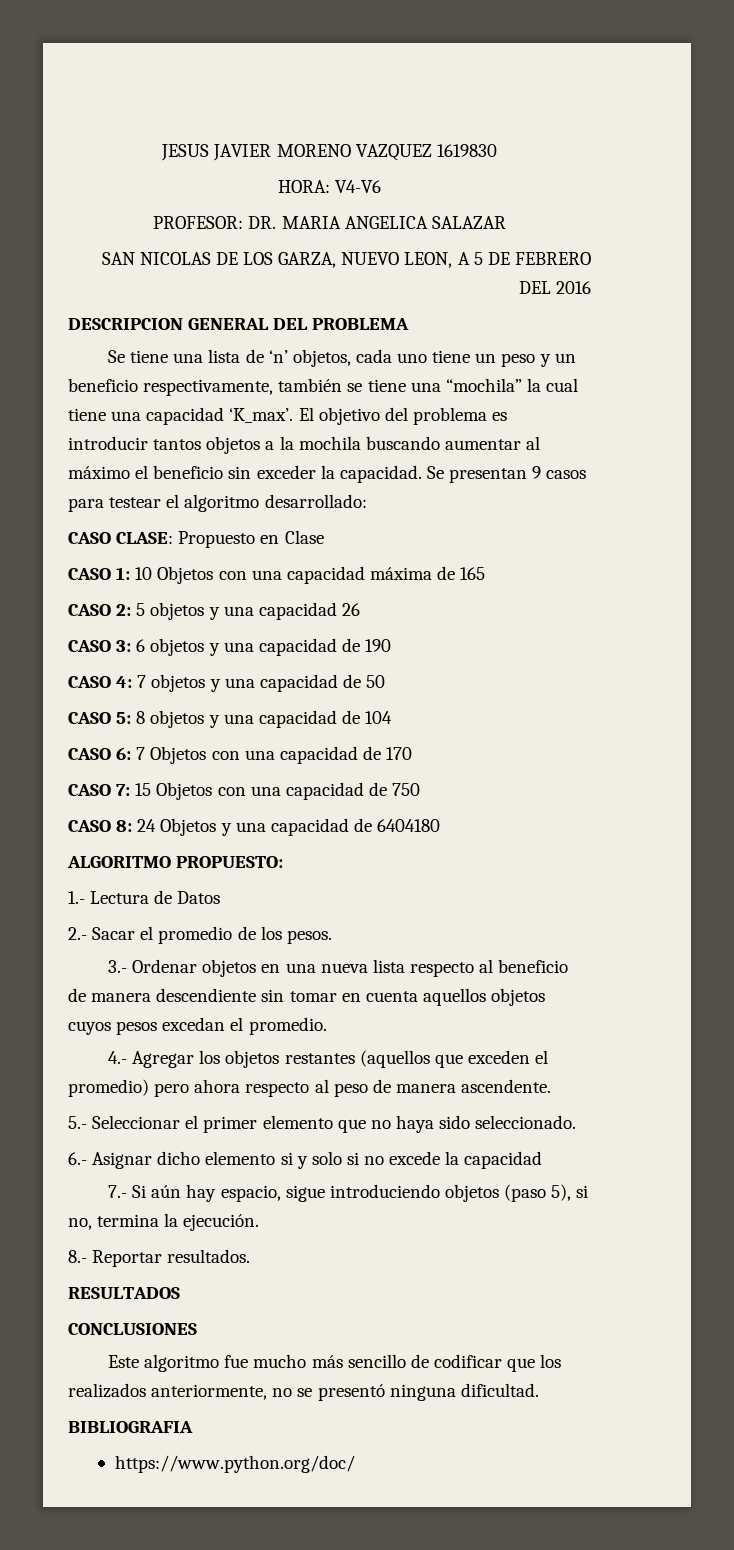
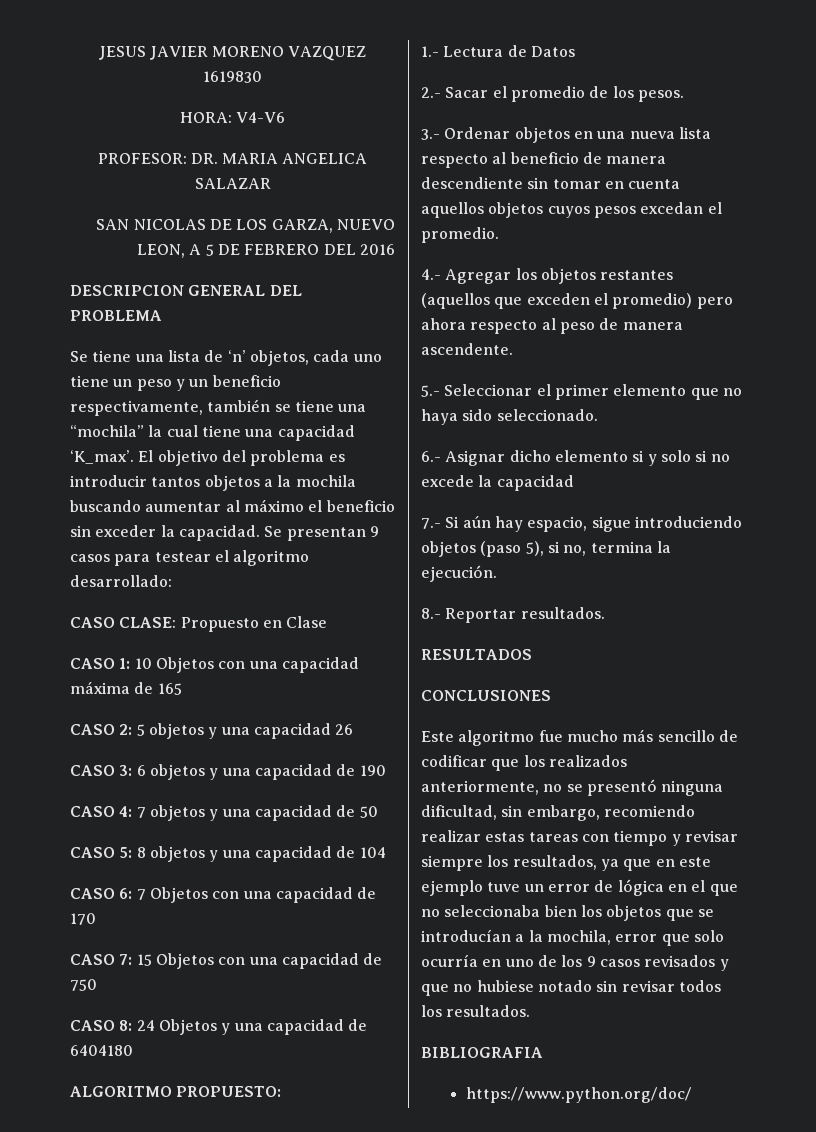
[460,1383,539,1397] dificultad. -> [421,805,695,821] [421,830,738,846] [421,855,711,871] [421,879,738,896] [421,905,714,921] [421,929,724,946] [421,954,729,971] [421,980,721,996] [421,1005,531,1017] dificultad, sin embargo, recomiendo realizar estas tareas con tiempo y revisar siempre los resultados, ya que en este ejemplo tuve un error de lógica en el que no seleccionaba bien los objetos que se introducían a la mochila, error que solo ocurría en uno de los 9 casos revisados y que no hubiese notado sin revisar todos los resultados.

